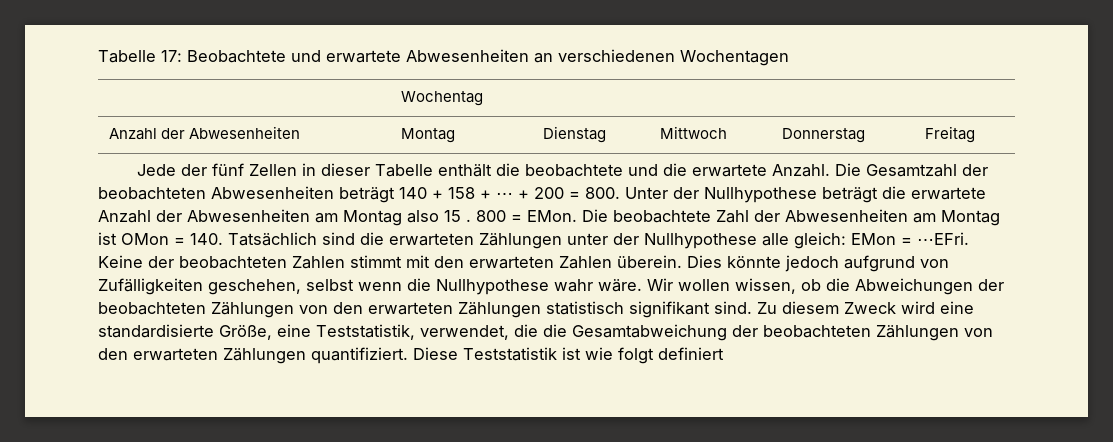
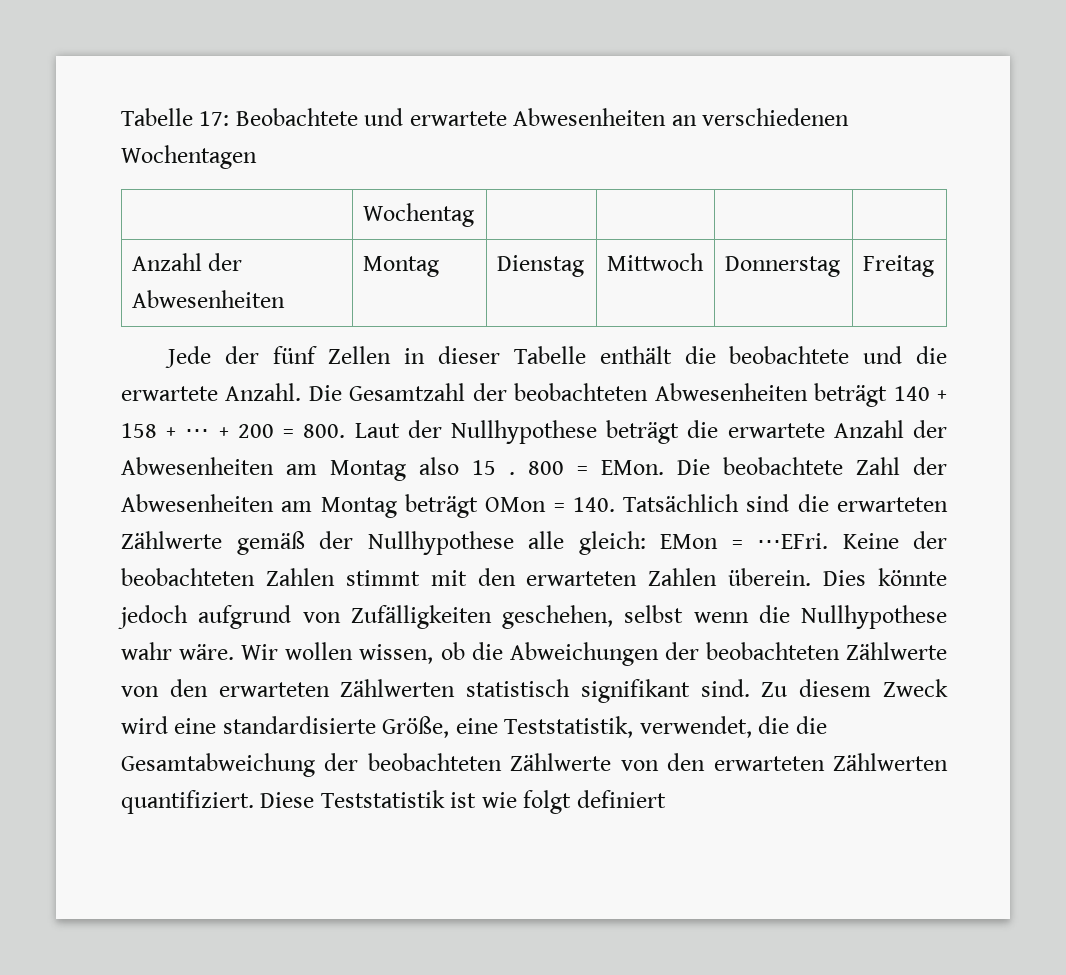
[625,187,668,199] Unter -> [354,423,400,438] Laut
[98,232,117,245] ist -> [404,494,478,518] beträgt
[479,233,608,249] Zählungen unter -> [121,531,305,555] Zählwerte gemäß
[211,302,541,318] Zählungen von den erwarteten Zählungen -> [846,642,948,660] [121,679,456,697] Zählwerte von den erwarteten Zählwerten
[876,325,993,341] [98,348,306,364] Zählungen von den erwarteten Zählungen -> [510,753,949,771] Zählwerte von den erwarteten Zählwerten

